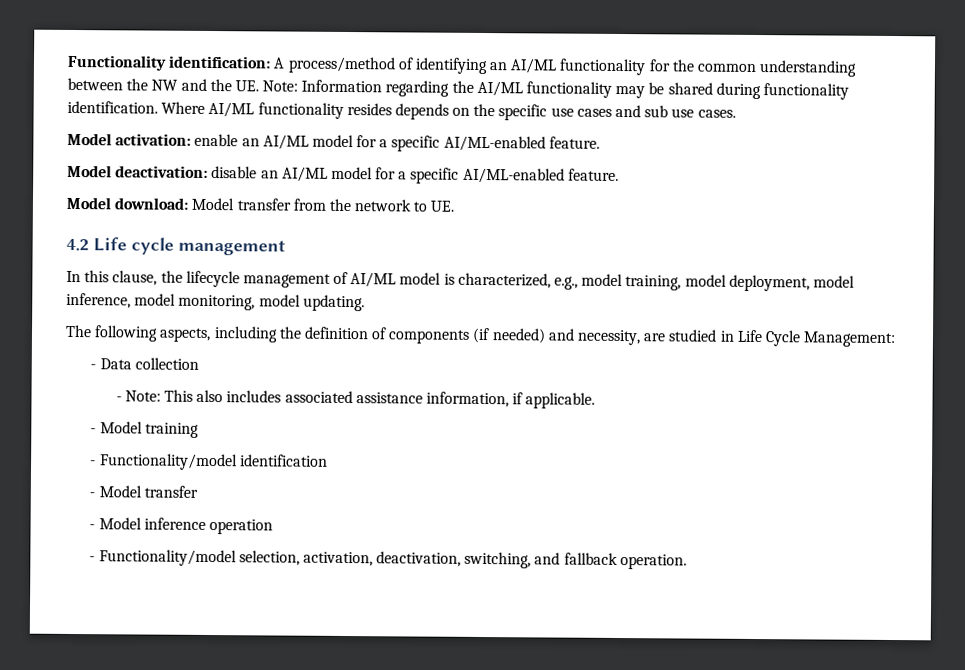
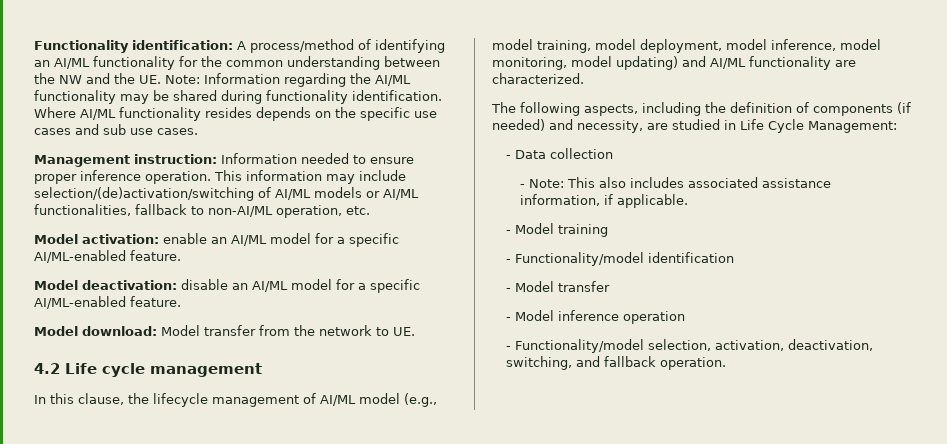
(736, 113) none -> [34,153,414,167] [34,170,406,184] [34,187,419,201] [34,204,370,218] // Management instruction: Information needed to ensure proper inference operation. This information may include selection/(de)activation/switching of AI/ML models or AI/ML functionalities, fallback to non-AI/ML operation, etc.
[443,272,579,290] is characterized, e.g., -> [404,393,437,407] (e.g.,
[302,294,365,312] updating. -> [616,56,856,70] [492,73,584,84] updating) and AI/ML functionality are characterized.

